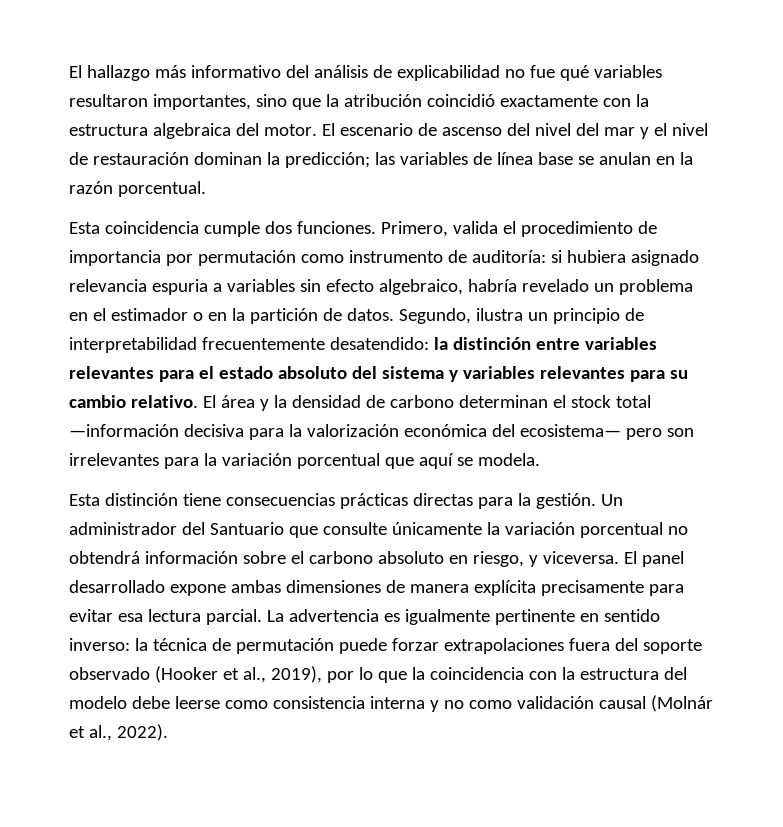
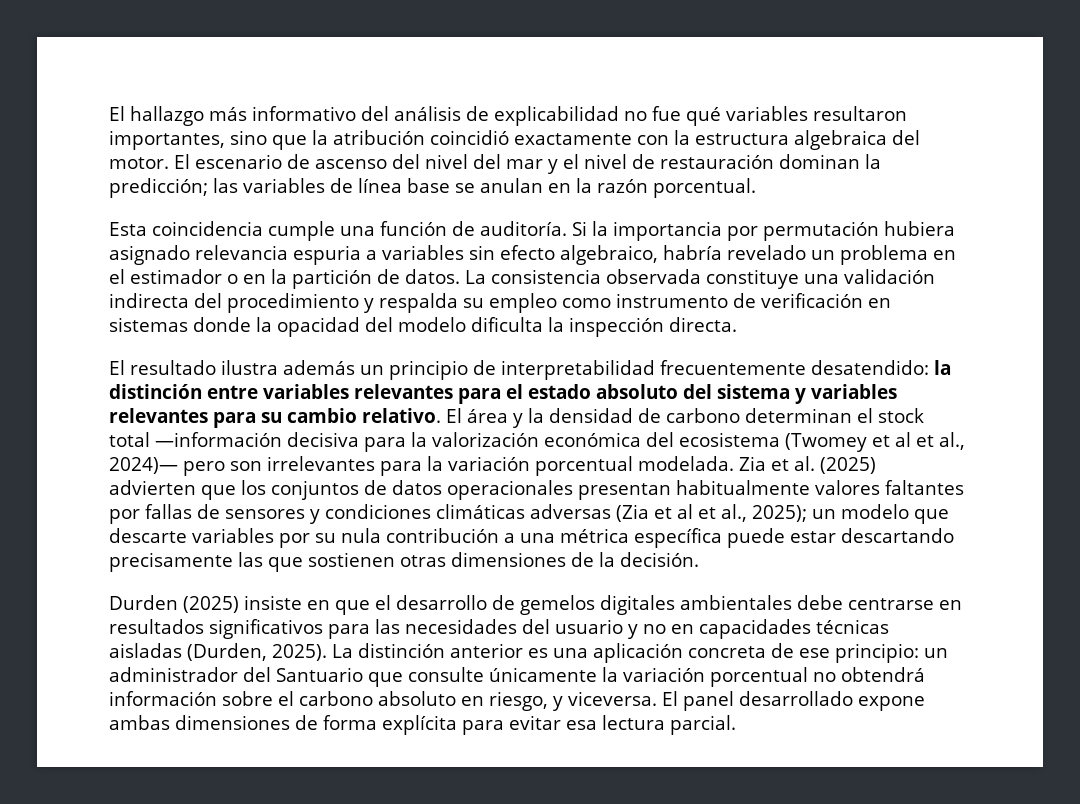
[264,221,657,237] [69,250,562,266] dos funciones. Primero, valida el procedimiento de importancia por permutación como instrumento de auditoría: si -> [340,221,879,241] una función de auditoría. Si la importancia por permutación
[398,308,523,324] Segundo, ilustra -> [465,269,935,289] [109,293,891,313] [109,317,737,337] [109,360,355,375] La consistencia observada constituye una validación indirecta del procedimiento y respalda su empleo como instrumento de verificación en sistemas donde la opacidad del modelo dificulta la inspección directa. // El resultado ilustra además
[519,424,621,437] ecosistema— -> [679,432,965,452] [109,457,178,474] ecosistema (Twomey et al et al., 2024)—
[384,453,540,469] [69,493,623,509] que aquí se modela. // Esta distinción tiene consecuencias prácticas directas para la gestión. Un -> [638,456,876,474] [109,480,964,500] [109,504,949,524] [109,528,954,548] [109,552,699,572] [109,595,962,615] [109,619,889,639] [109,643,948,663] modelada. Zia et al. (2025) advierten que los conjuntos de datos operacionales presentan habitualmente valores faltantes por fallas de sensores y condiciones climáticas adversas (Zia et al et al., 2025); un modelo que descarte variables por su nula contribución a una métrica específica puede estar descartando precisamente las que sostienen otras dimensiones de la decisión. // Durden (2025) insiste en que el desarrollo de gemelos digitales ambientales debe centrarse en resultados significativos para las necesidades del usuario y no en capacidades técnicas aisladas (Durden, 2025). La distinción anterior es una aplicación concreta de ese principio: un
[409,580,644,596] manera explícita precisamente -> [323,715,457,735] forma explícita
[266,609,660,625] [69,638,702,654] [69,666,687,683] [69,695,713,712] [69,724,168,741] La advertencia es igualmente pertinente en sentido inverso: la técnica de permutación puede forzar extrapolaciones fuera del soporte observado (Hooker et al., 2019), por lo que la coincidencia con la estructura del modelo debe leerse como consistencia interna y no como validación causal (Molnár et al., 2022). -> (736, 725) none

